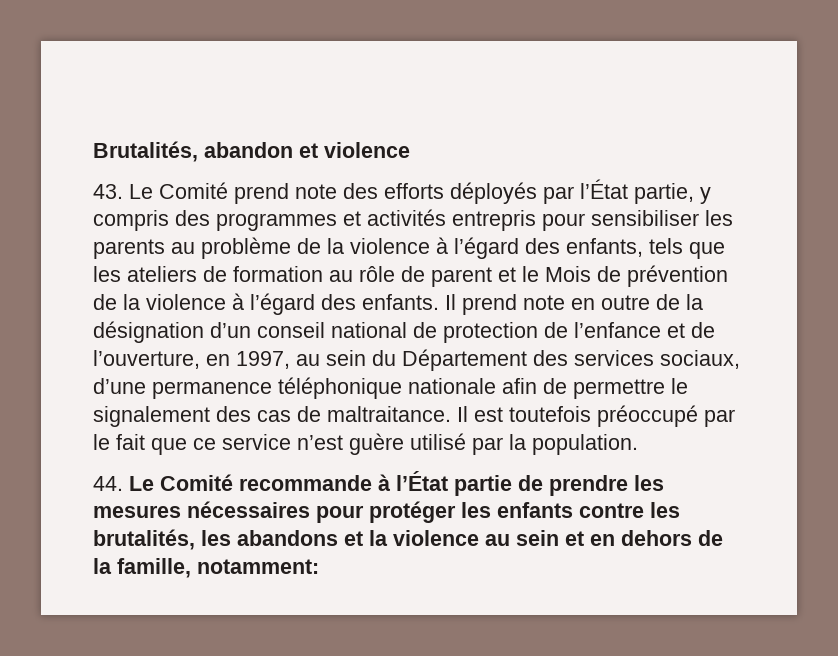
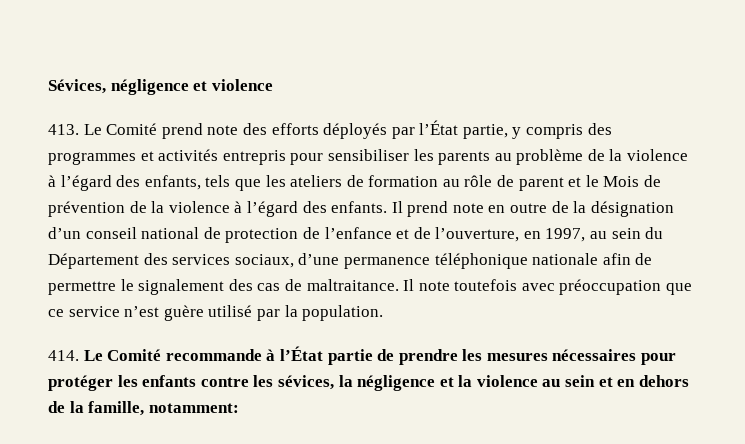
[93,141,293,162] Brutalités, abandon -> [48,79,189,95] Sévices, négligence
[93,184,123,199] 43. -> [48,124,79,135] 413.
[474,405,735,427] [93,434,145,450] est toutefois préoccupé par le fait -> [418,279,662,295] note toutefois avec préoccupation
[93,476,123,491] 44. -> [48,350,79,361] 414.
[93,529,338,550] brutalités, les abandons -> [277,375,436,391] sévices, la négligence

